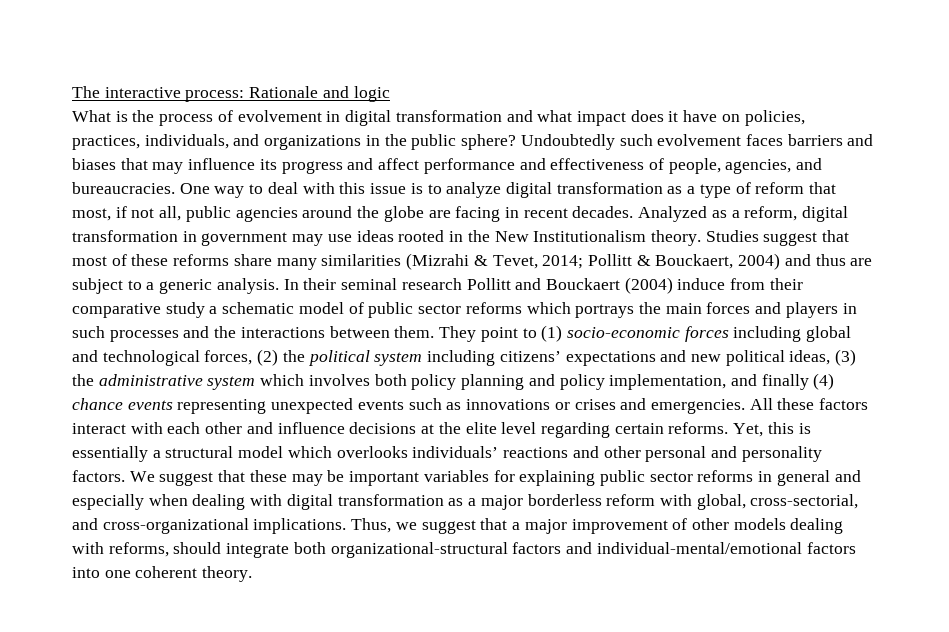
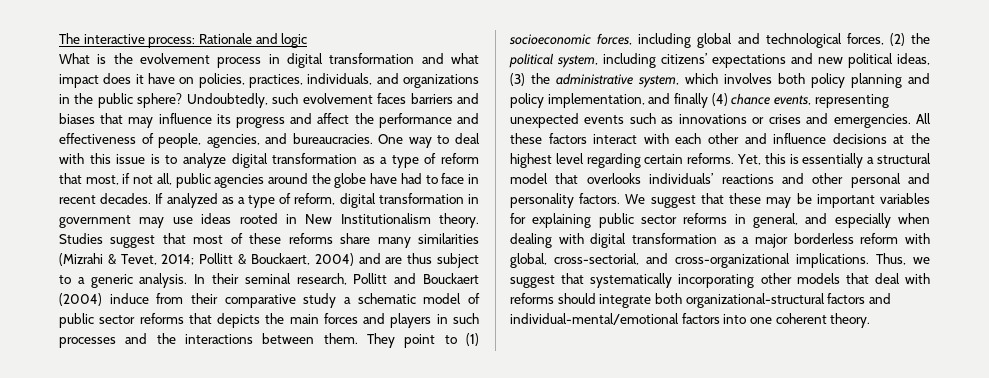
[159,110,322,126] process of evolvement -> [140,53,262,68] evolvement process
[520,134,615,150] Undoubtedly -> [186,93,268,108] Undoubtedly,
(420, 164) none -> [354,113,374,124] the
[428,206,740,222] are facing in recent decades. Analyzed as a -> [370,173,480,184] [59,193,292,208] have had to face in recent decades. If analyzed as a type of
[467,230,490,242] the -> (297, 219) none
[815,254,873,266] thus are -> [385,253,433,264] are thus
[401,278,462,290] research -> [296,273,347,285] research,
[526,302,635,318] which portrays -> [188,313,261,328] that depicts
[566,326,729,342] socio-economic forces -> [509,33,633,45] socioeconomic forces,
[374,352,423,366] system -> [557,55,598,68] system,
[207,376,256,390] system -> [638,75,679,88] system,
[127,400,173,410] events -> [773,95,811,105] events,
[465,422,497,434] elite -> [510,153,552,168] highest
[287,446,332,458] which -> [555,173,579,184] that
[776,470,830,486] general -> [753,213,798,228] general,
[512,518,844,534] [72,542,169,557] a major improvement of other models dealing with reforms, -> [590,273,930,288] [510,293,554,304] systematically incorporating other models that deal with reforms

